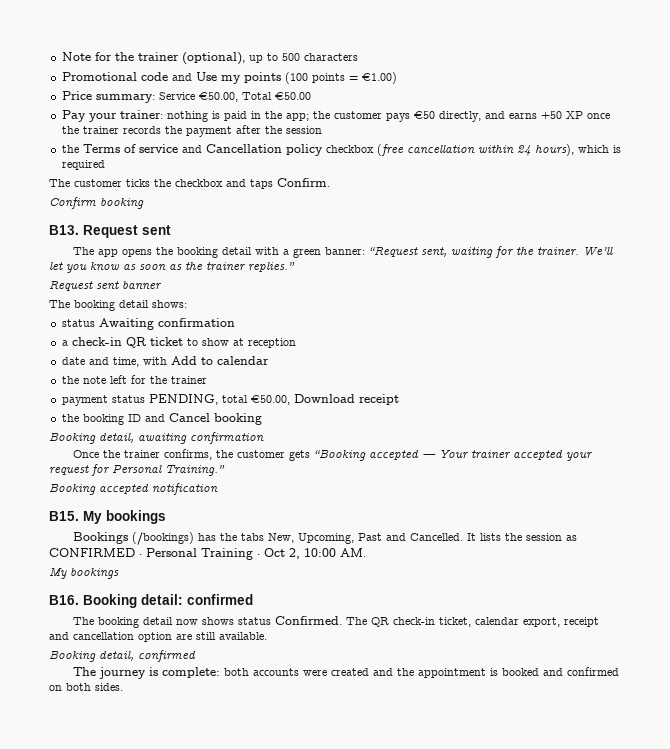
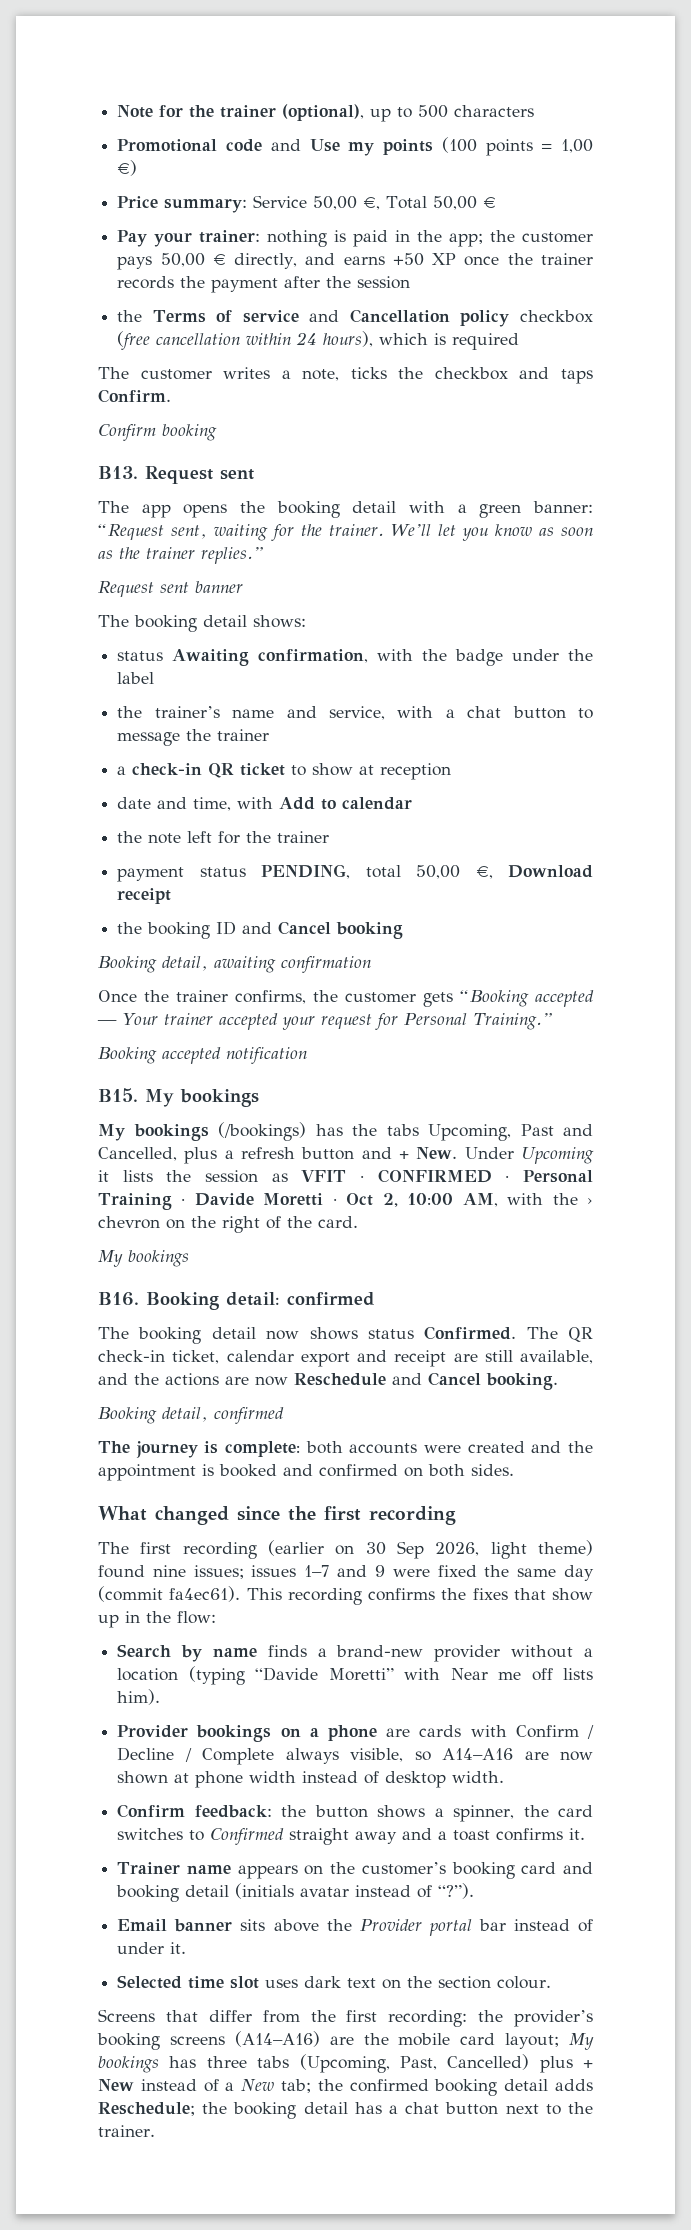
[361,72,397,84] €1.00) -> [561,139,593,153] [117,160,138,176] 1,00 €)
[198,92,311,102] €50.00, Total €50.00 -> [313,196,497,210] 50,00 €, Total 50,00 €
[413,111,435,119] €50 -> [160,253,226,267] 50,00 €
(122, 183) none -> [223,367,340,381] writes a note,
[157,318,235,327] confirmation -> [258,649,593,666] [117,672,155,684] [117,706,593,720] [117,729,270,746] confirmation, with the badge under the label // the trainer’s name and service, with a chat button to message the trainer
[250,395,290,405] €50.00, -> [416,865,493,879] 50,00 €,
[72,532,128,544] Bookings -> [98,1124,209,1141] My bookings
[267,533,294,543] New, -> (419, 1130) none
[409,533,476,541] Cancelled. It -> [98,1147,594,1164] [98,1170,109,1182] Cancelled, plus a refresh button and + New. Under Upcoming it
(577, 538) none -> [301,1170,364,1182] VFIT ·
[264,548,366,559] Oct 2, 10:00 AM. -> [194,1193,594,1207] [98,1216,358,1233] Davide Moretti · Oct 2, 10:00 AM, with the › chevron on the right of the card.
[522,617,599,627] [49,632,267,642] export, receipt and cancellation option are still available. -> [300,1350,593,1367] [98,1372,558,1390] export and receipt are still available, and the actions are now Reschedule and Cancel booking.
(123, 687) none -> [98,1506,456,1525] [98,1540,593,1559] [98,1565,594,1581] [98,1586,593,1605] [98,1611,216,1628] [117,1644,593,1662] [117,1666,593,1685] [117,1689,161,1705] [117,1725,595,1742] [117,1747,593,1765] [117,1771,505,1788] [117,1804,593,1822] [117,1828,586,1845] [117,1862,593,1879] [116,1883,475,1902] [117,1919,593,1936] [117,1942,187,1954] [117,1975,552,1989] [98,2009,593,2027] [97,2031,594,2050] [98,2054,593,2073] [98,2079,593,2096] [98,2102,593,2119] [98,2125,155,2137] // What changed since the first recording // The first recording (earlier on 30 Sep 2026, light theme) found nine issues; issues 1–7 and 9 were fixed the same day (commit fa4ec61). This recording confirms the fixes that show up in the flow: // Search by name finds a brand-new provider without a location (typing “Davide Moretti” with Near me off lists him). // Provider bookings on a phone are cards with Confirm / Decline / Complete always visible, so A14–A16 are now shown at phone width instead of desktop width. // Confirm feedback: the button shows a spinner, the card switches to Confirmed straight away and a toast confirms it. // Trainer name appears on the customer’s booking card and booking detail (initials avatar instead of “?”). // Email banner sits above the Provider portal bar instead of under it. // Selected time slot uses dark text on the section colour. // Screens that differ from the first recording: the provider’s booking screens (A14–A16) are the mobile card layout; My bookings has three tabs (Upcoming, Past, Cancelled) plus + New instead of a New tab; the confirmed booking detail adds Reschedule; the booking detail has a chat button next to the trainer.

